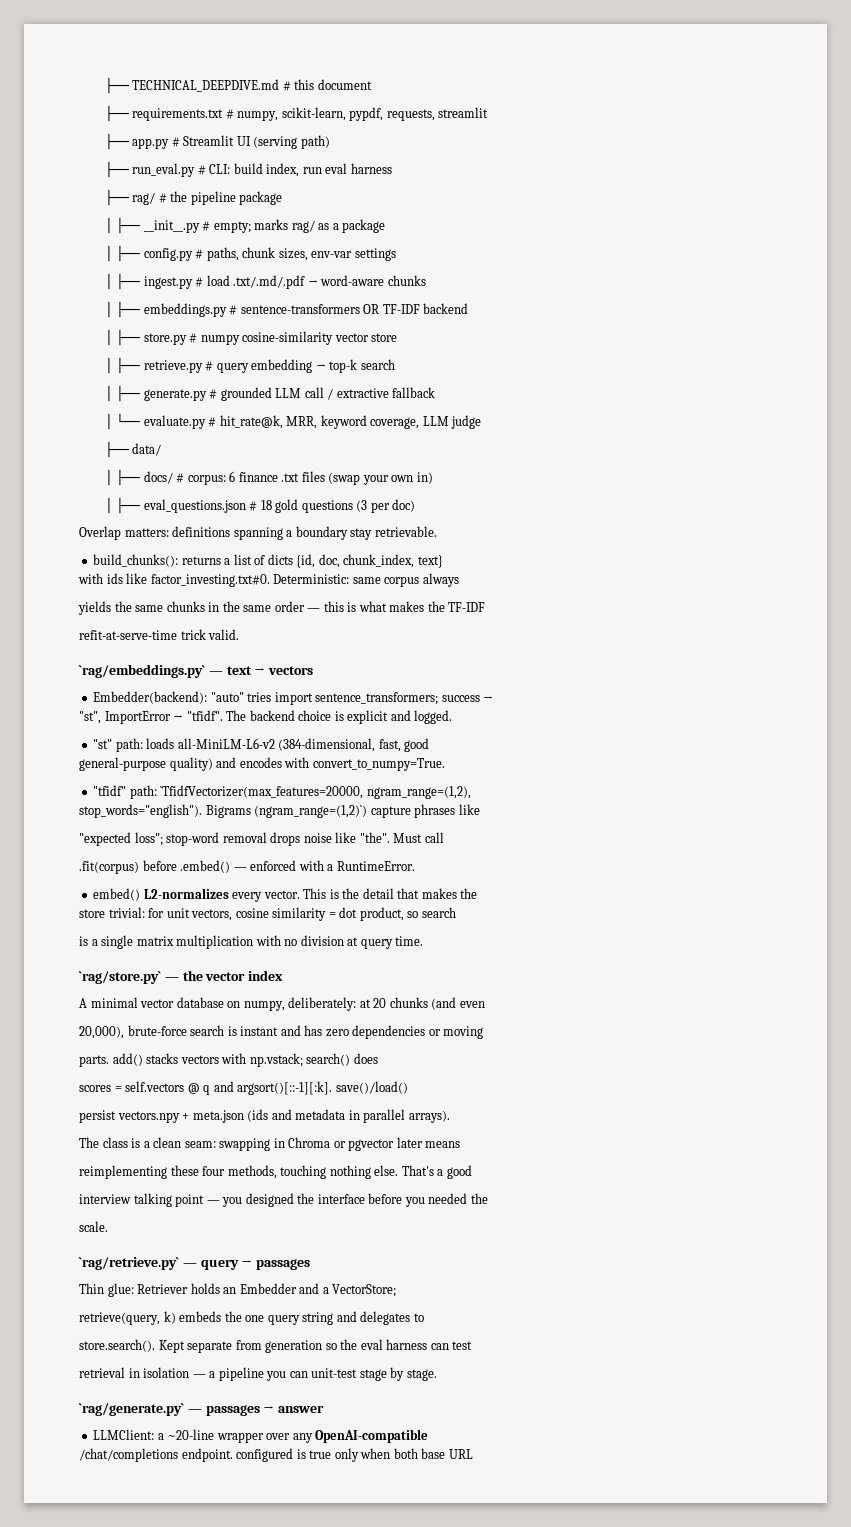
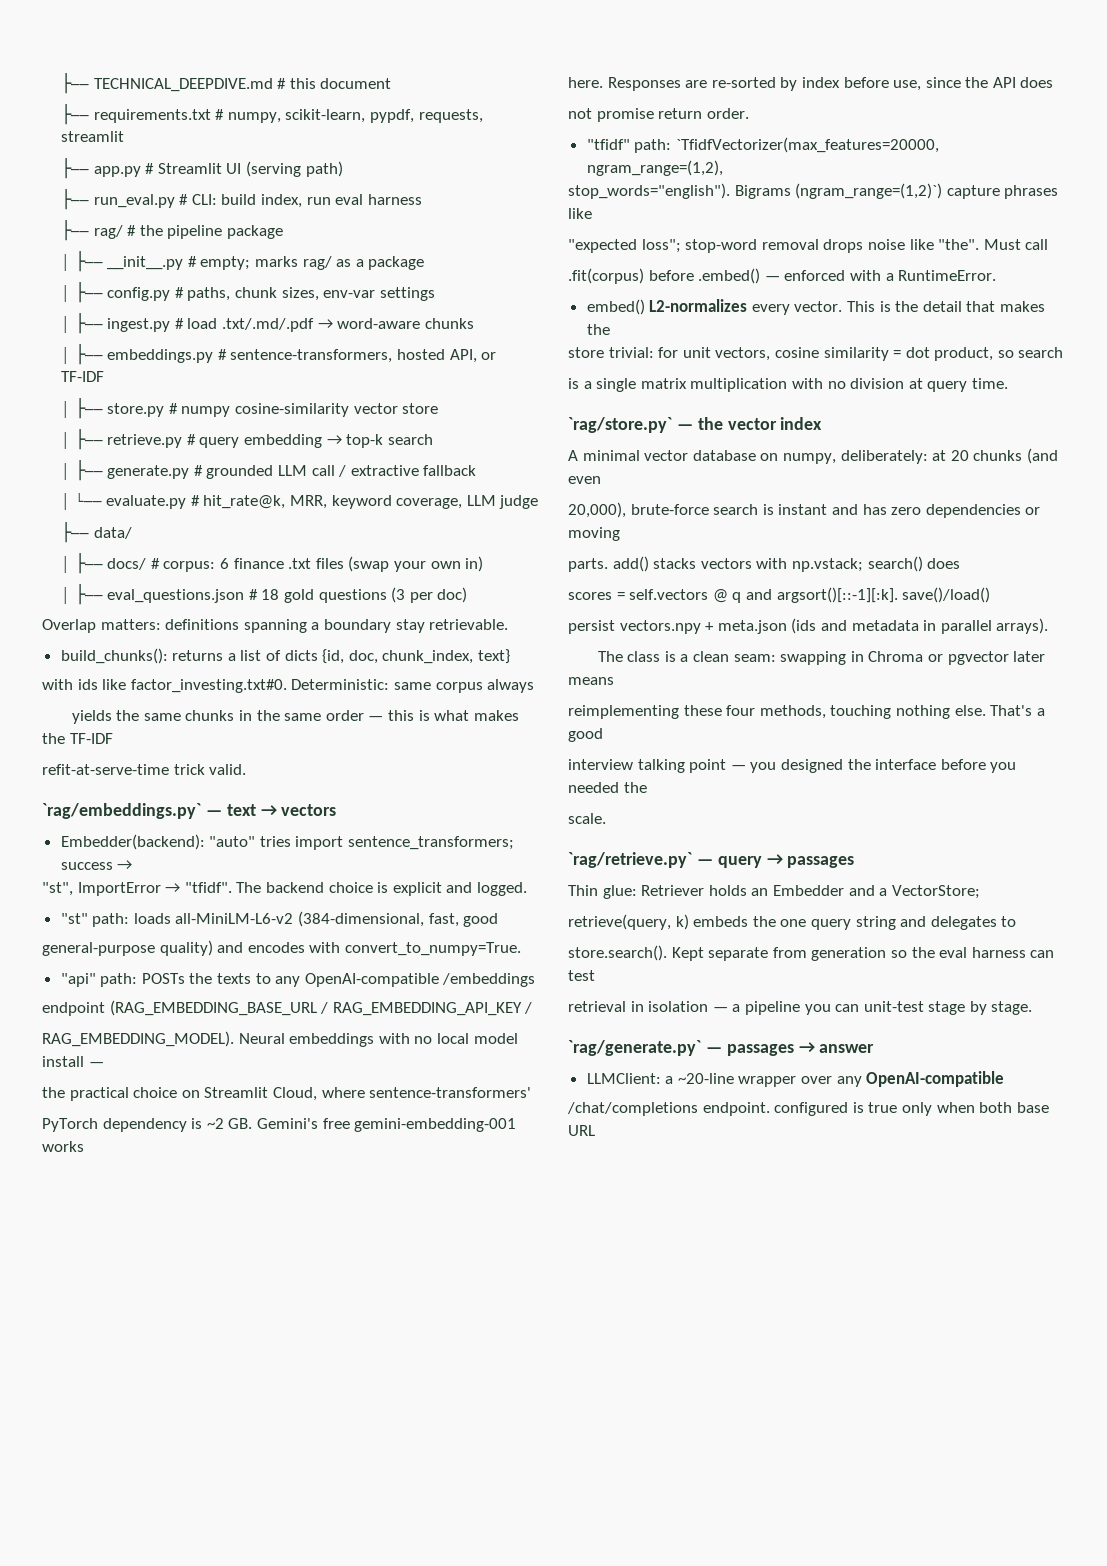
[240,303,469,314] sentence-transformers OR TF-IDF backend -> [230,349,497,363] [61,371,105,382] sentence-transformers, hosted API, or TF-IDF
(445, 764) none -> [60,973,536,987] [42,1000,533,1016] [42,1031,518,1047] [42,1056,104,1067] [42,1087,532,1101] [42,1118,517,1132] [42,1141,84,1152] [568,77,1054,91] [568,108,749,122] // "api" path: POSTs the texts to any OpenAI-compatible /embeddings // endpoint (RAG_EMBEDDING_BASE_URL / RAG_EMBEDDING_API_KEY / // RAG_EMBEDDING_MODEL). Neural embeddings with no local model install — // the practical choice on Streamlit Cloud, where sentence-transformers' // PyTorch dependency is ~2 GB. Gemini's free gemini-embedding-001 works // here. Responses are re-sorted by index before use, since the API does // not promise return order.

